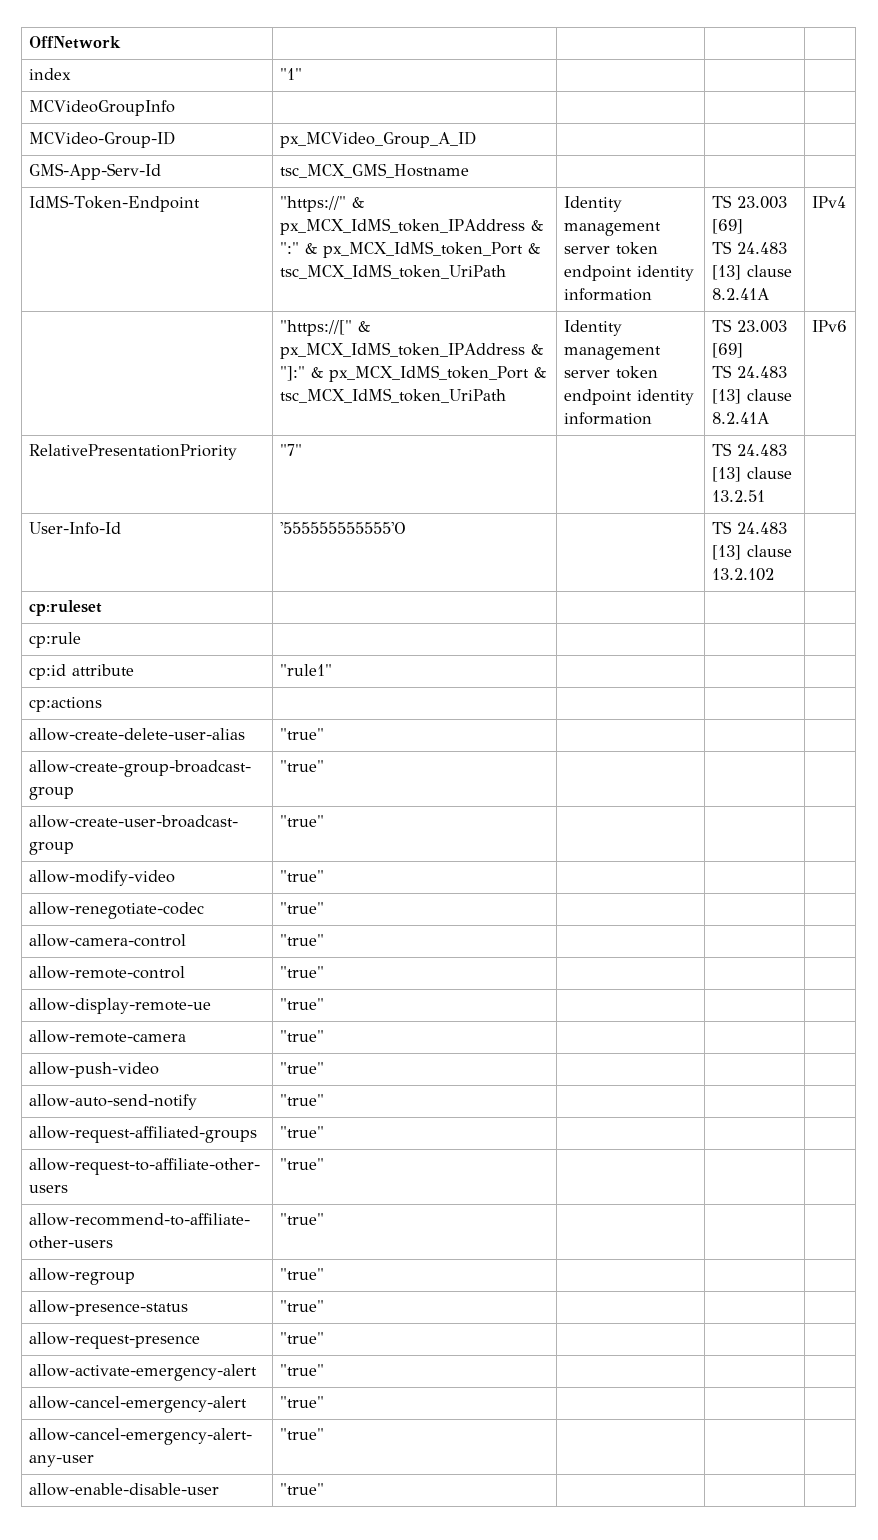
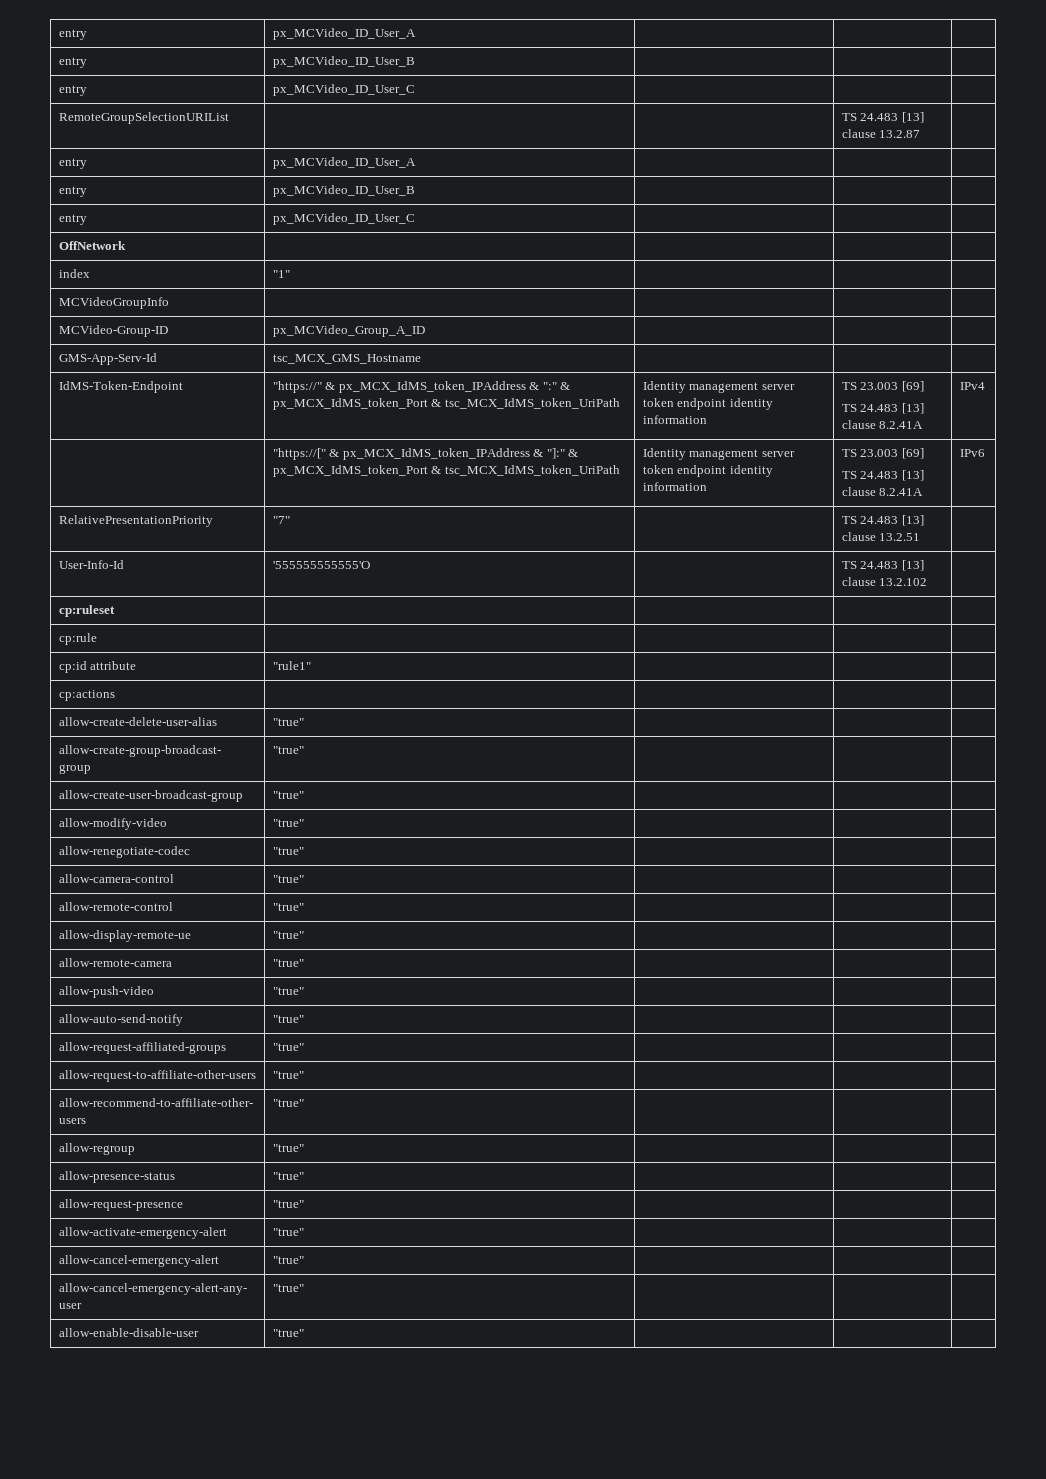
(28, 42) none -> [58,29,87,40] [272,28,416,40] [58,57,87,68] [272,56,415,68] [58,85,87,96] [272,84,415,96] [58,112,229,124] [841,112,924,123] [841,129,921,138] [58,158,87,169] [272,157,416,169] [58,186,87,197] [272,185,415,197] [58,214,87,225] [272,213,415,225] entry | px_MCVideo_ID_User_A | | | // entry | px_MCVideo_ID_User_B | | | // entry | px_MCVideo_ID_User_C | | | // RemoteGroupSelectionURIList | | | TS 24.483 [13] clause 13.2.87 | // entry | px_MCVideo_ID_User_A | | | // entry | px_MCVideo_ID_User_B | | | // entry | px_MCVideo_ID_User_C | | | //

